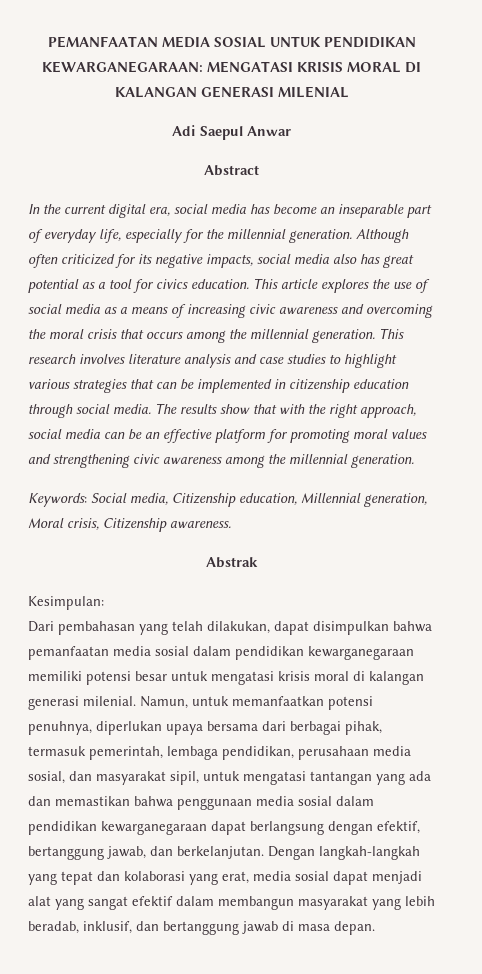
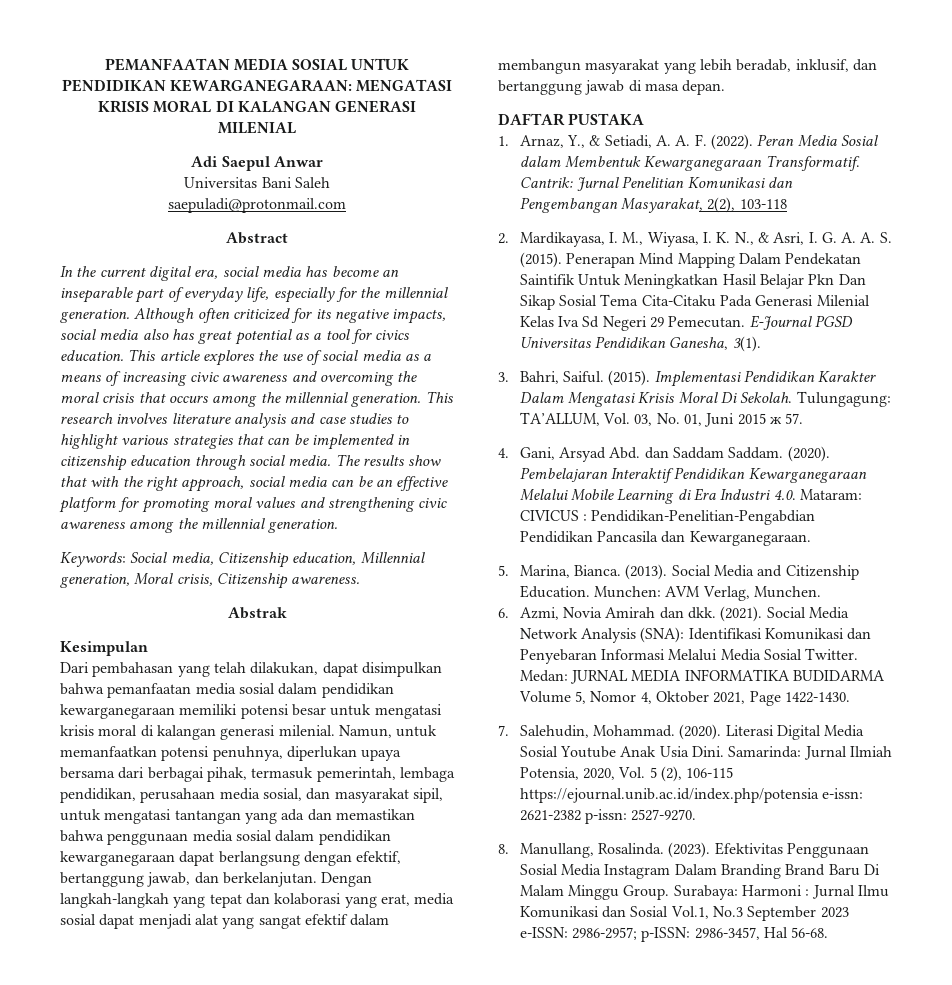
(291, 131) none -> [184,177,330,188] [168,198,346,213] // Universitas Bani Saleh // saepuladi@protonmail.com
[28,596,104,610] Kesimpulan: -> [60,641,148,656] Kesimpulan
(375, 928) none -> [498,113,645,126] [498,134,878,150] [519,155,860,171] [519,176,793,191] [519,197,787,213] [498,232,892,247] [519,252,862,268] [519,274,866,289] [519,294,870,310] [519,315,853,331] [519,336,761,352] [498,370,877,387] [519,391,891,407] [519,412,804,427] [498,446,830,462] [519,467,867,483] [519,488,862,504] [519,510,816,525] [519,531,811,546] [498,564,859,580] [519,585,821,601] [498,606,849,622] [519,627,872,643] [519,648,859,664] [519,669,885,684] [518,691,850,706] [498,724,865,740] [519,746,892,760] [519,766,734,782] [519,788,863,803] [519,809,697,824] [498,842,869,858] [519,864,880,879] [519,885,889,900] [519,906,849,921] [519,927,829,942] // DAFTAR PUSTAKA // 1. Arnaz, Y., & Setiadi, A. A. F. (2022). Peran Media Sosial dalam Membentuk Kewarganegaraan Transformatif. Cantrik: Jurnal Penelitian Komunikasi dan Pengembangan Masyarakat, 2(2), 103-118 // 2. Mardikayasa, I. M., Wiyasa, I. K. N., & Asri, I. G. A. A. S. (2015). Penerapan Mind Mapping Dalam Pendekatan Saintifik Untuk Meningkatkan Hasil Belajar Pkn Dan Sikap Sosial Tema Cita-Citaku Pada Generasi Milenial Kelas Iva Sd Negeri 29 Pemecutan. E-Journal PGSD Universitas Pendidikan Ganesha, 3(1). // 3. Bahri, Saiful. (2015). Implementasi Pendidikan Karakter Dalam Mengatasi Krisis Moral Di Sekolah. Tulungagung: TA’ALLUM, Vol. 03, No. 01, Juni 2015 ж 57. // 4. Gani, Arsyad Abd. dan Saddam Saddam. (2020). Pembelajaran Interaktif Pendidikan Kewarganegaraan Melalui Mobile Learning di Era Industri 4.0. Mataram: CIVICUS : Pendidikan-Penelitian-Pengabdian Pendidikan Pancasila dan Kewarganegaraan. // 5. Marina, Bianca. (2013). Social Media and Citizenship Education. Munchen: AVM Verlag, Munchen. // 6. Azmi, Novia Amirah dan dkk. (2021). Social Media Network Analysis (SNA): Identifikasi Komunikasi dan Penyebaran Informasi Melalui Media Sosial Twitter. Medan: JURNAL MEDIA INFORMATIKA BUDIDARMA Volume 5, Nomor 4, Oktober 2021, Page 1422-1430. // 7. Salehudin, Mohammad. (2020). Literasi Digital Media Sosial Youtube Anak Usia Dini. Samarinda: Jurnal Ilmiah Potensia, 2020, Vol. 5 (2), 106-115 https://ejournal.unib.ac.id/index.php/potensia e-issn: 2621-2382 p-issn: 2527-9270. // 8. Manullang, Rosalinda. (2023). Efektivitas Penggunaan Sosial Media Instagram Dalam Branding Brand Baru Di Malam Minggu Group. Surabaya: Harmoni : Jurnal Ilmu Komunikasi dan Sosial Vol.1, No.3 September 2023 e-ISSN: 2986-2957; p-ISSN: 2986-3457, Hal 56-68.

